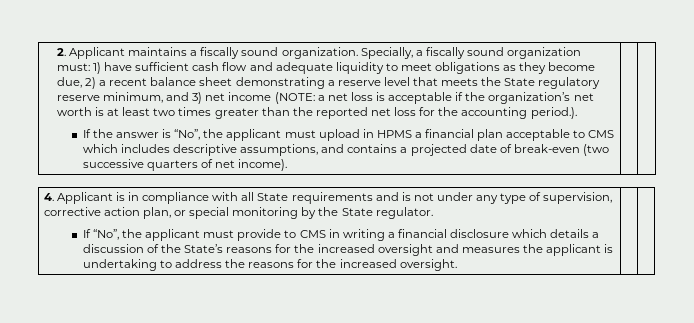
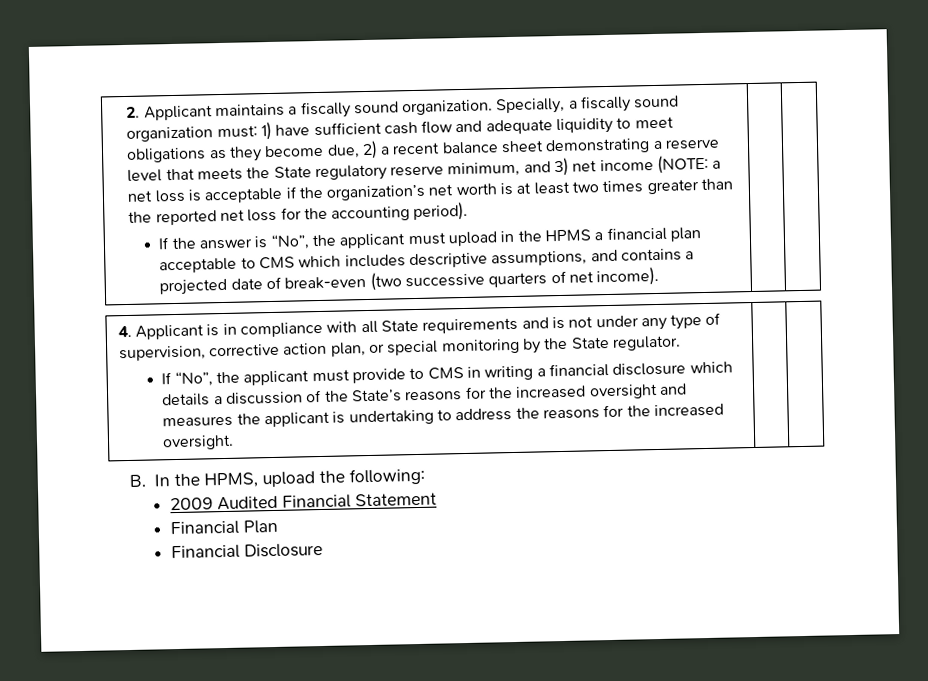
[530,107,577,119] period.). -> [413,201,469,222] period).
(374, 133) none -> [517,230,542,242] the
(457, 265) none -> [128,467,425,489] [170,492,438,511] [170,519,279,536] [171,542,324,560] // B. In the HPMS, upload the following: // 2009 Audited Financial Statement // Financial Plan // Financial Disclosure

